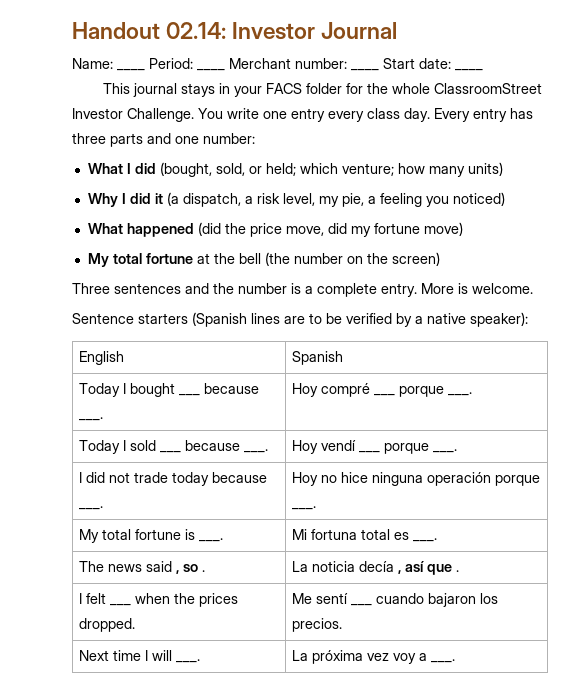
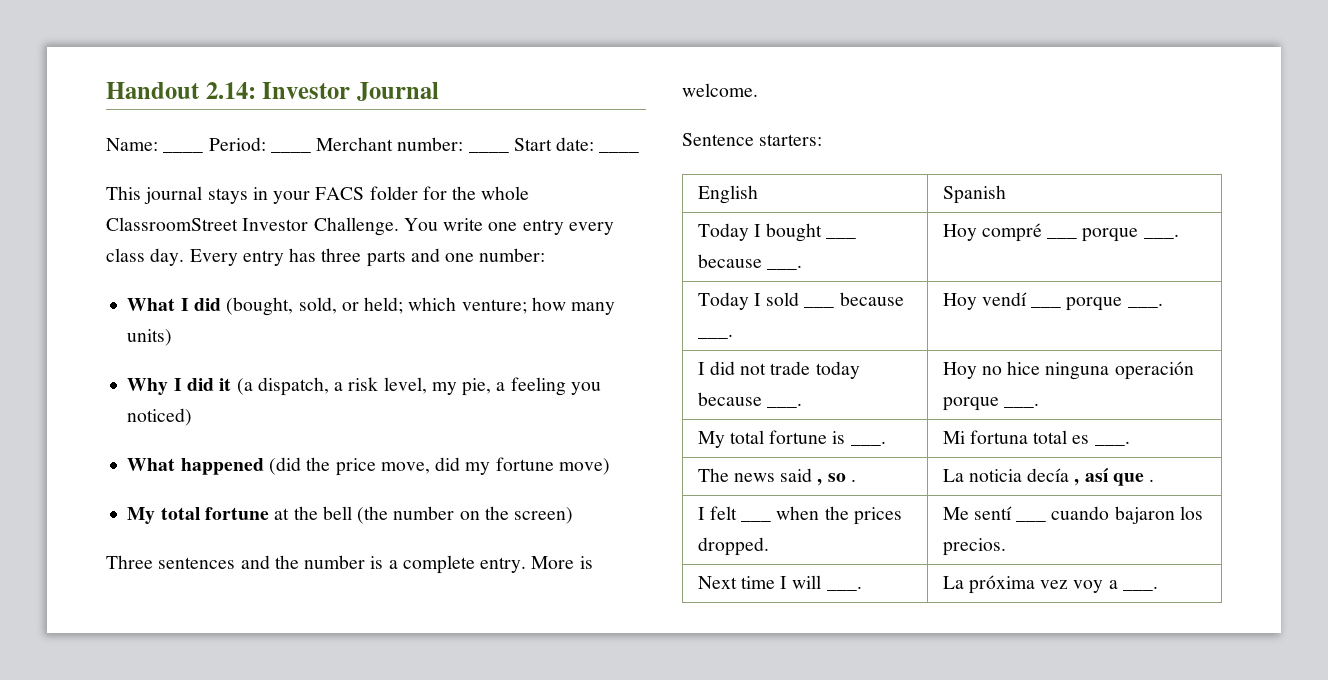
[166,22,227,39] 02.14: -> [205,82,256,99] 2.14:
[138,312,528,327] starters (Spanish lines are to be verified by a native speaker): -> [759,134,823,146] starters:

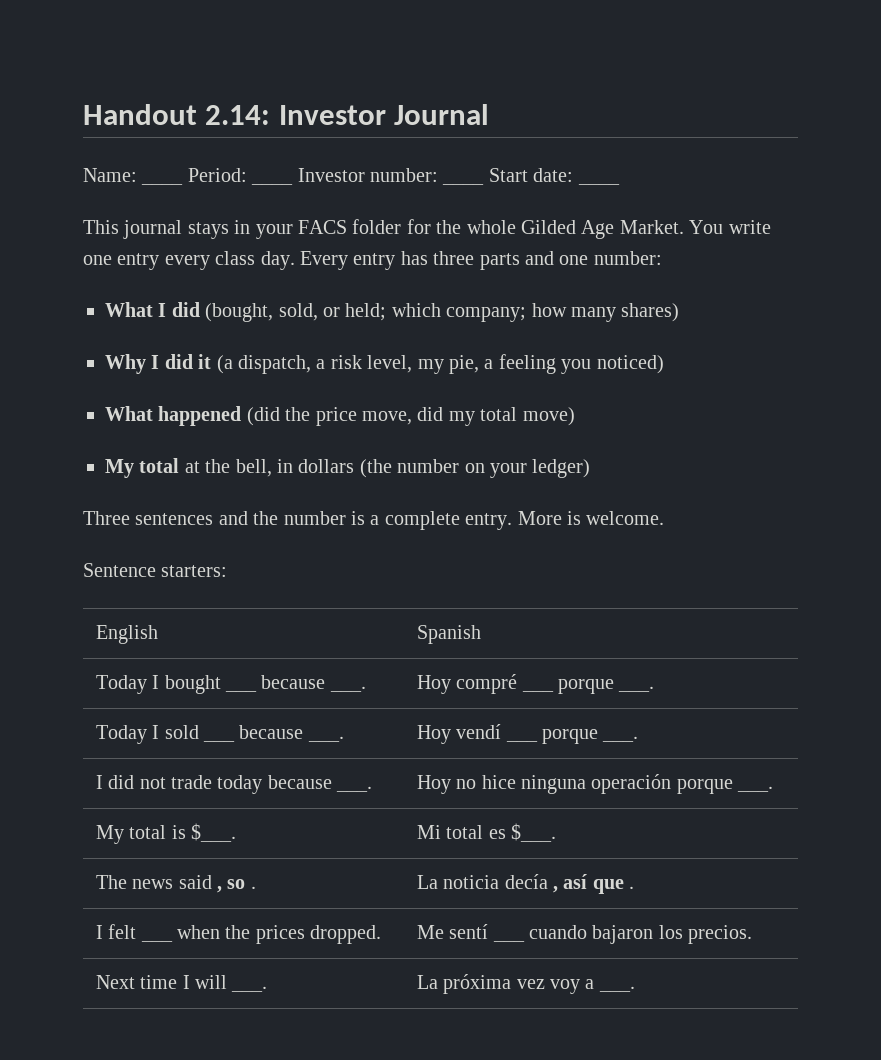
[316,137,394,151] Merchant -> [297,168,365,182] Investor
[106,217,399,236] ClassroomStreet Investor Challenge. -> [520,220,684,239] Gilded Age Market.
[461,299,527,314] venture; -> [446,307,527,322] company;
[127,329,173,346] units) -> [621,303,680,322] shares)
[495,457,554,471] fortune -> [480,407,518,421] total
[204,507,269,520] fortune -> (180, 465) none
[322,506,352,520] bell -> [235,459,355,477] bell, in dollars
[484,506,574,524] the screen) -> [489,459,591,478] your ledger)
[769,430,886,446] fortune is ___. -> [171,823,236,842] is $___.
[969,430,1028,444] fortuna -> (441, 832) none
[1094,441,1130,446] ___. -> [510,823,556,842] $___.

